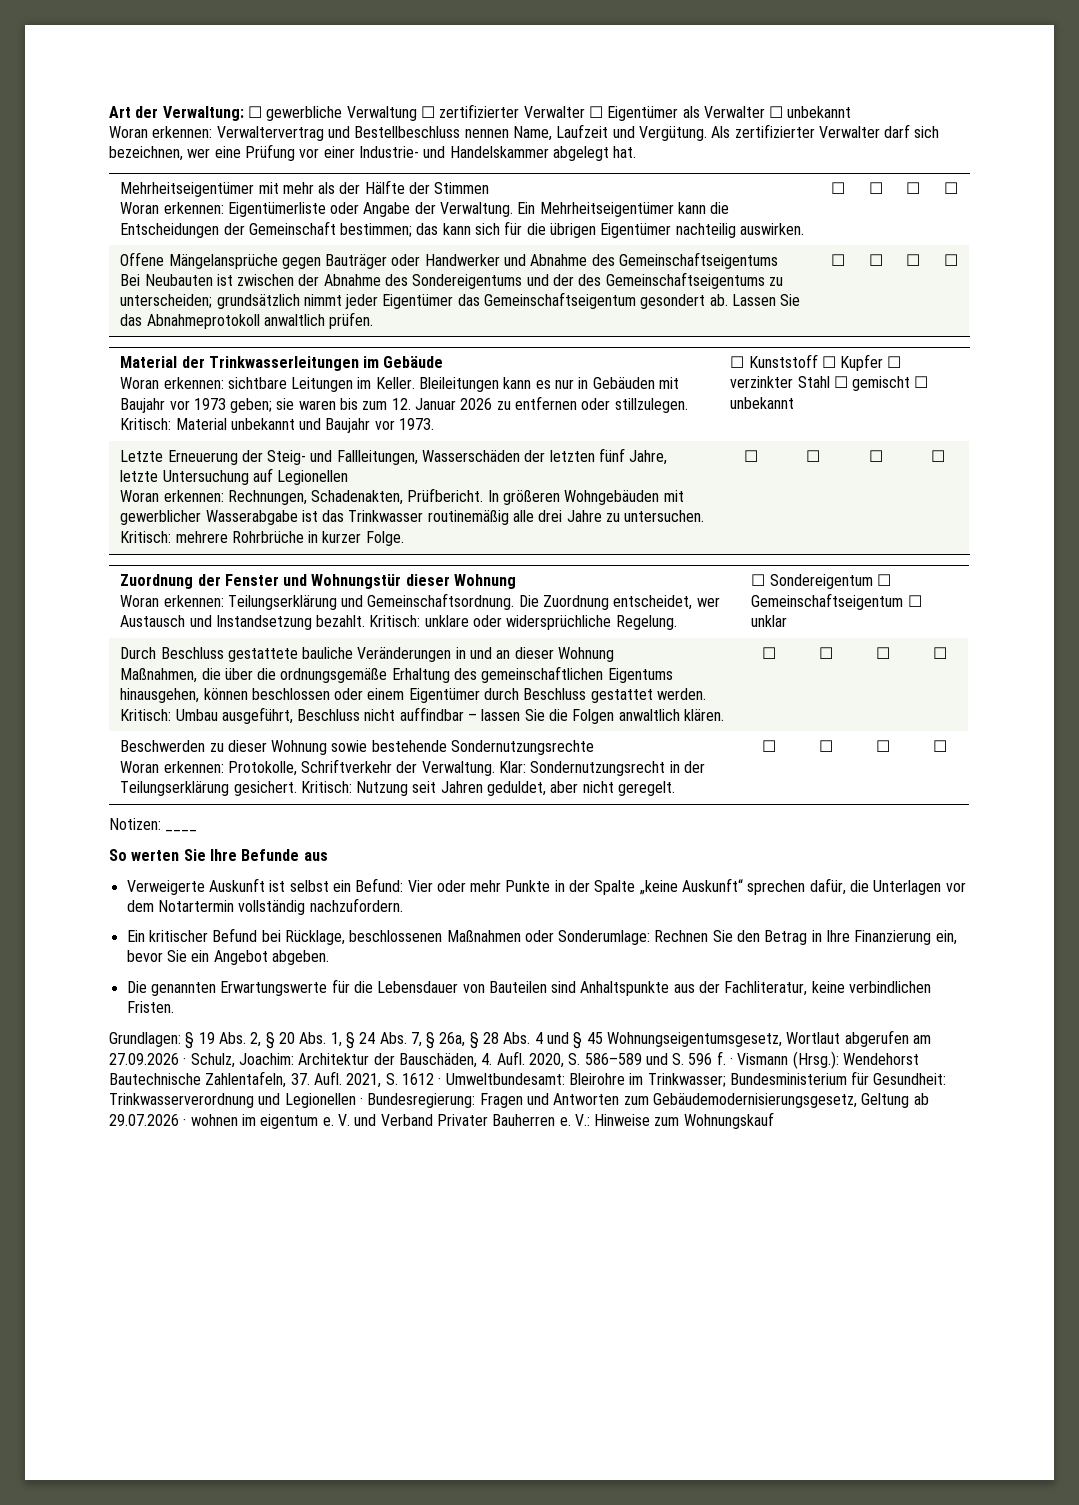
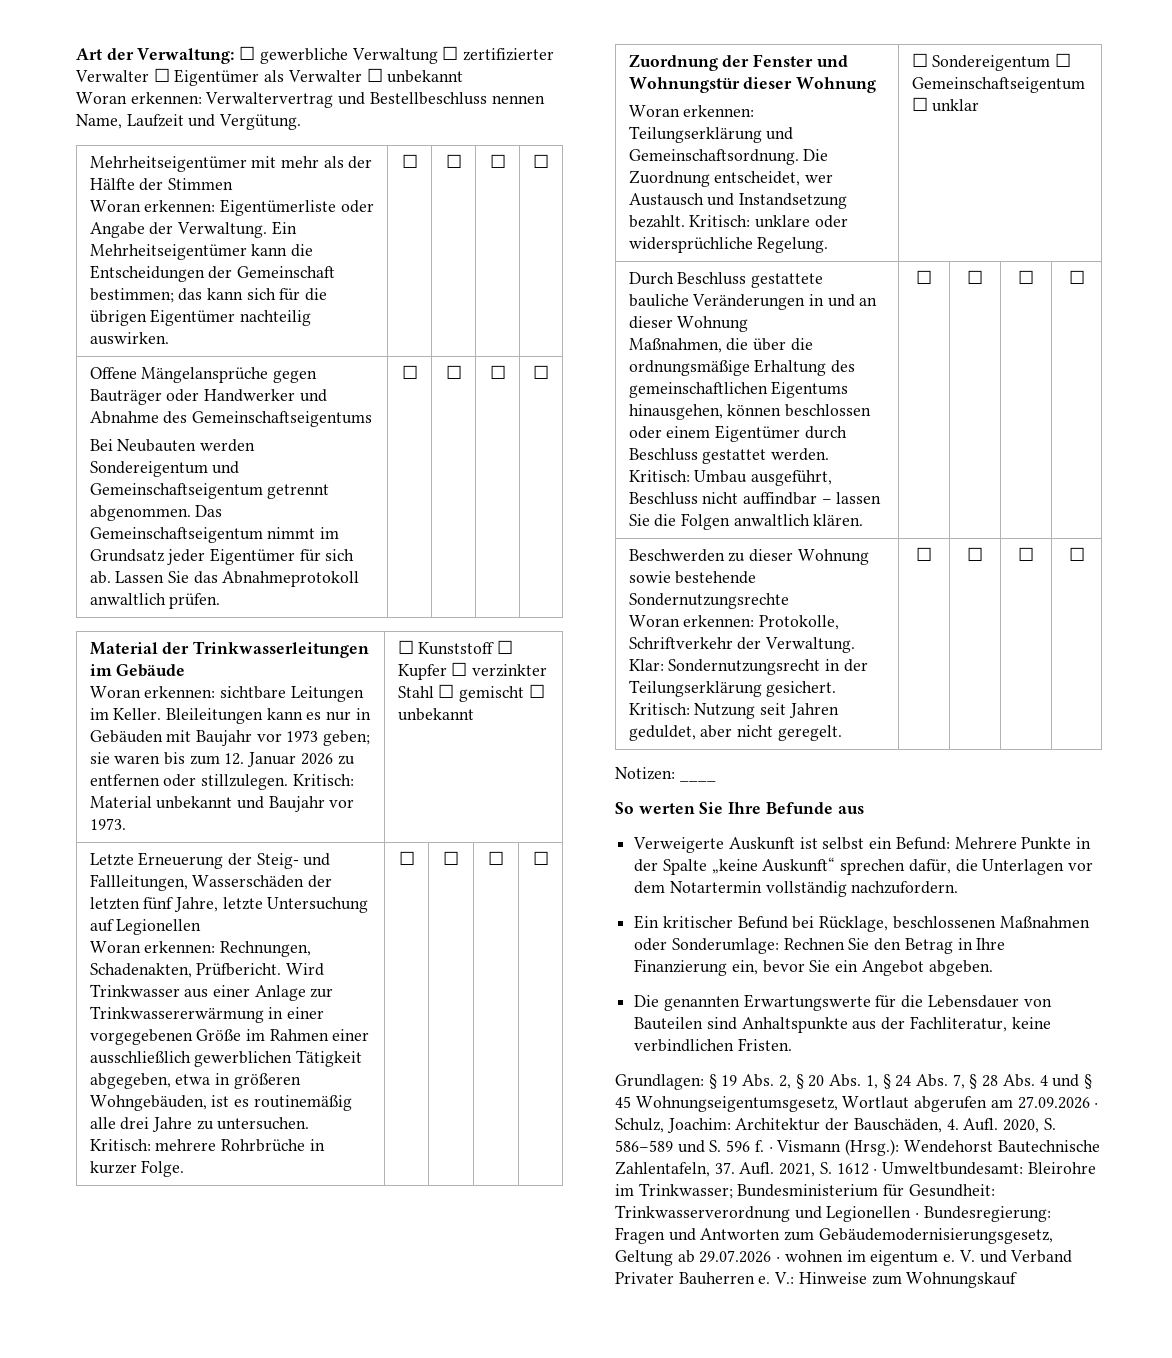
[711,124,940,138] [109,144,637,161] Als zertifizierter Verwalter darf sich bezeichnen, wer eine Prüfung vor einer Industrie- und Handelskammer abgelegt hat. -> (302, 122) none
[216,272,784,289] [120,292,706,309] ist zwischen der Abnahme des Sondereigentums und der des Gemeinschaftseigentums zu unterscheiden; grundsätzlich nimmt jeder Eigentümer das Gemeinschaftseigentum gesondert -> [199,439,255,452] [89,461,240,477] [89,483,330,499] [89,505,223,521] [89,527,339,543] [89,548,355,565] werden Sondereigentum und Gemeinschaftseigentum getrennt abgenommen. Das Gemeinschaftseigentum nimmt im Grundsatz jeder Eigentümer für sich
[487,490,684,505] [120,510,424,525] In größeren Wohngebäuden mit gewerblicher Wasserabgabe ist das Trinkwasser -> [285,963,324,976] [89,984,334,1001] [89,1006,324,1023] [89,1029,370,1045] [89,1050,362,1067] [89,1073,301,1089] [89,1095,249,1111] Wird Trinkwasser aus einer Anlage zur Trinkwassererwärmung in einer vorgegebenen Größe im Rahmen einer ausschließlich gewerblichen Tätigkeit abgegeben, etwa in größeren Wohngebäuden, ist es
[280,668,388,683] ordnungsgemäße -> [628,360,750,376] ordnungsmäßige
[407,880,502,892] Vier oder mehr -> [954,837,1017,849] Mehrere
[439,1032,479,1049] 26a, § -> (978, 1081) none

